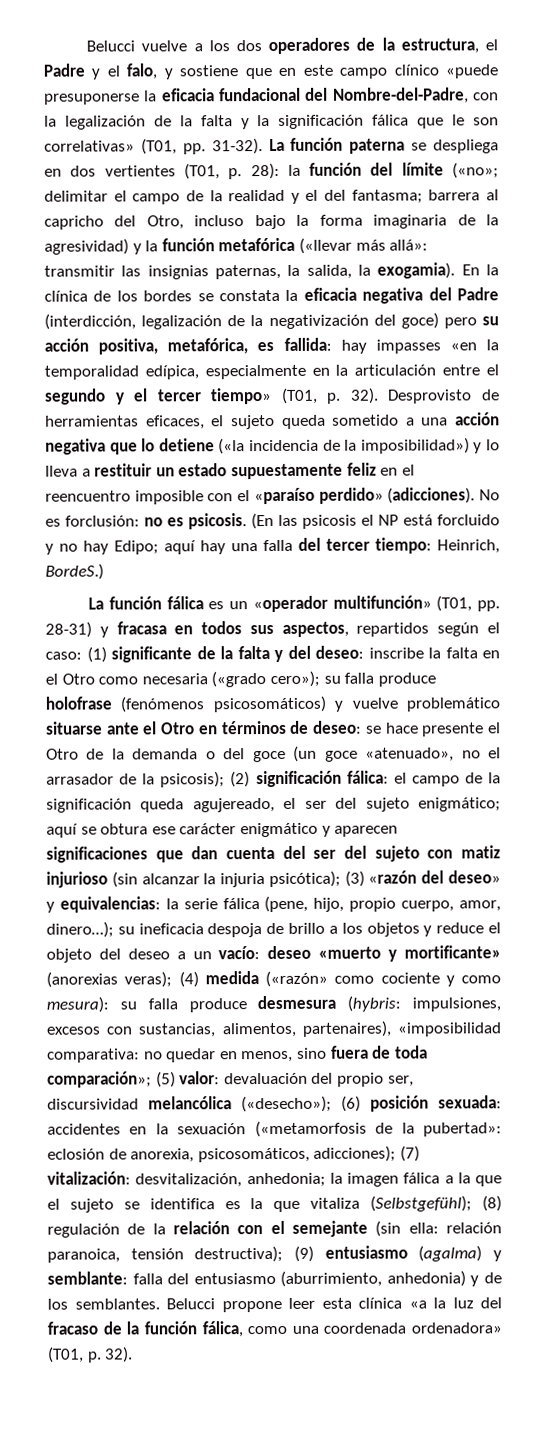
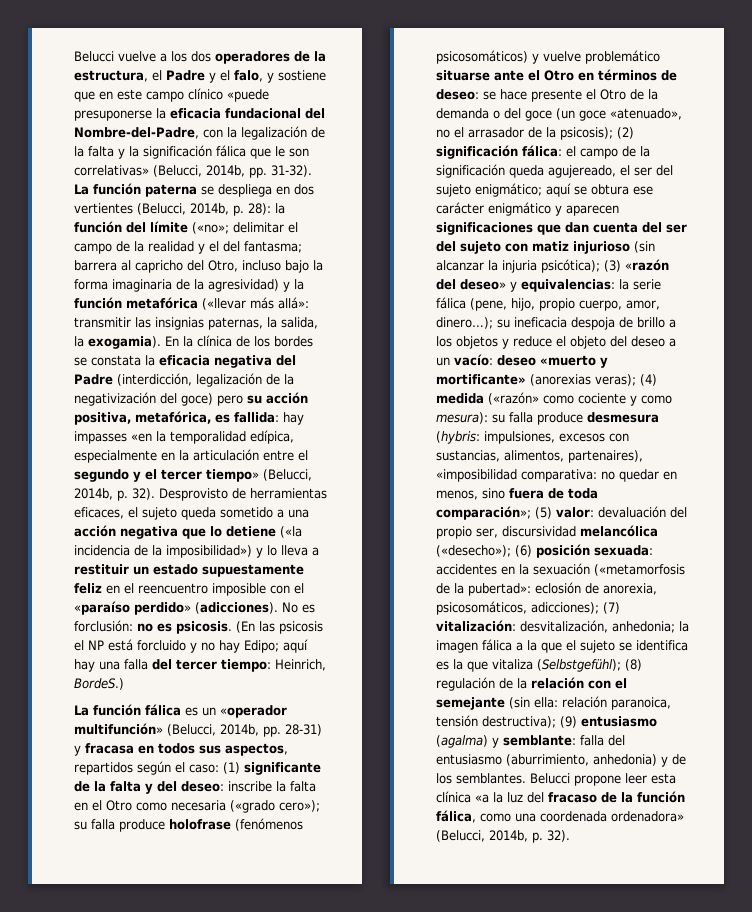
[140,138,177,155] (T01, -> [153,165,245,177] (Belucci, 2014b,
[183,163,220,180] (T01, -> [137,203,229,215] (Belucci, 2014b,
[280,387,318,404] (T01, -> [263,469,312,481] [74,488,113,500] (Belucci, 2014b,
[436,595,473,612] (T01, -> [167,724,259,736] (Belucci, 2014b,
[47,1346,84,1363] (T01, -> [436,830,528,842] (Belucci, 2014b,

